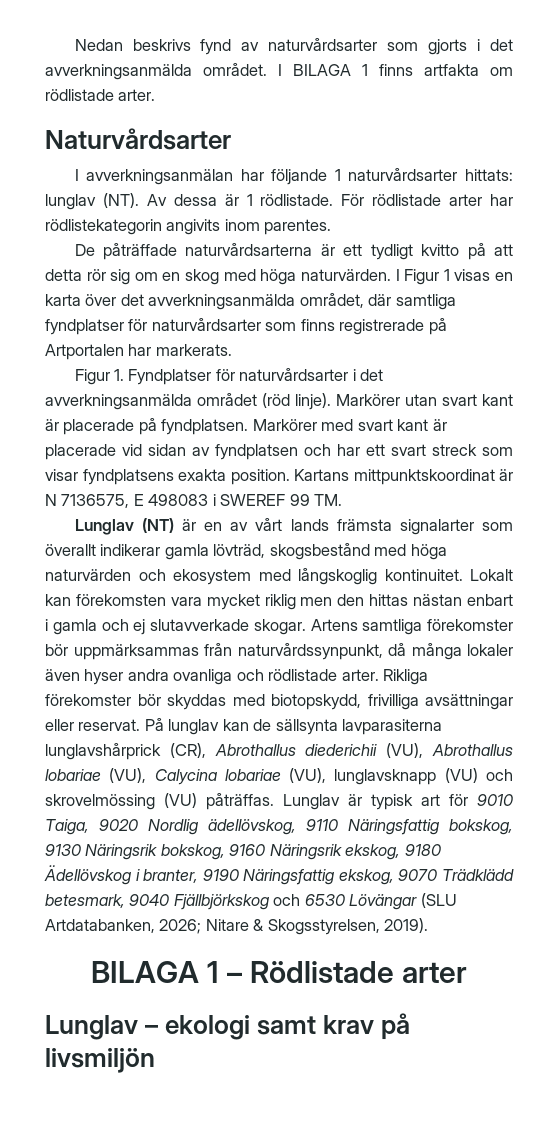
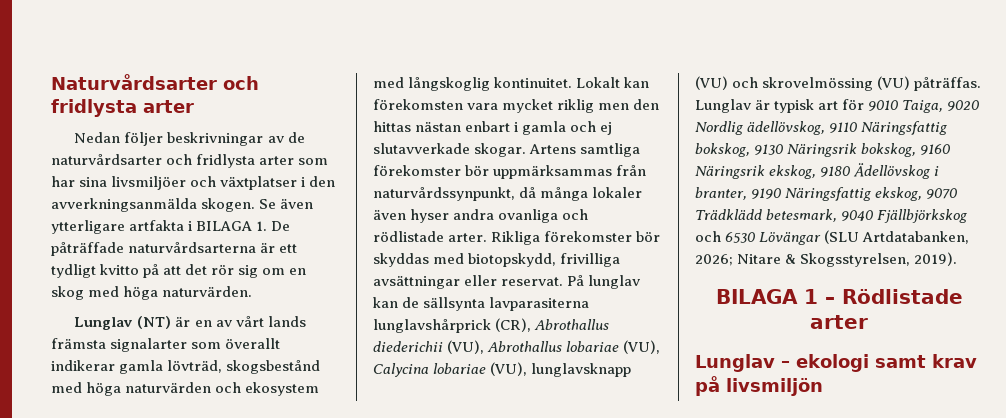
[74,38,514,55] [45,63,513,80] [45,89,156,101] [45,128,231,150] [74,168,513,185] [45,193,513,210] [45,219,332,235] Nedan beskrivs fynd av naturvårdsarter som gjorts i det avverkningsanmälda området. I BILAGA 1 finns artfakta om rödlistade arter. // Naturvårdsarter // I avverkningsanmälan har följande 1 naturvårdsarter hittats: lunglav (NT). Av dessa är 1 rödlistade. För rödlistade arter har rödlistekategorin angivits inom parentes. // -> [51,74,259,90] [51,99,194,117] [74,132,305,146] [51,154,329,168] [51,176,336,190] [51,198,314,212] [51,220,268,234] Naturvårdsarter och fridlysta arter // Nedan följer beskrivningar av de naturvårdsarter och fridlysta arter som har sina livsmiljöer och växtplatser i den avverkningsanmälda skogen. Se även ytterligare artfakta i BILAGA 1.
[45,269,82,281] detta -> [185,264,208,275] det
[395,269,514,285] [45,293,456,310] [45,318,447,335] [45,344,232,360] [74,368,384,385] [45,393,513,410] [45,418,447,435] [45,444,513,460] [45,469,513,485] [45,494,343,508] I Figur 1 visas en karta över det avverkningsanmälda området, där samtliga fyndplatser för naturvårdsarter som finns registrerade på Artportalen har markerats. // Figur 1. Fyndplatser för naturvårdsarter i det avverkningsanmälda området (röd linje). Markörer utan svart kant är placerade på fyndplatsen. Markörer med svart kant är placerade vid sidan av fyndplatsen och har ett svart streck som visar fyndplatsens exakta position. Kartans mittpunktskoordinat är N 7136575, E 498083 i SWEREF 99 TM. -> (253, 291) none

